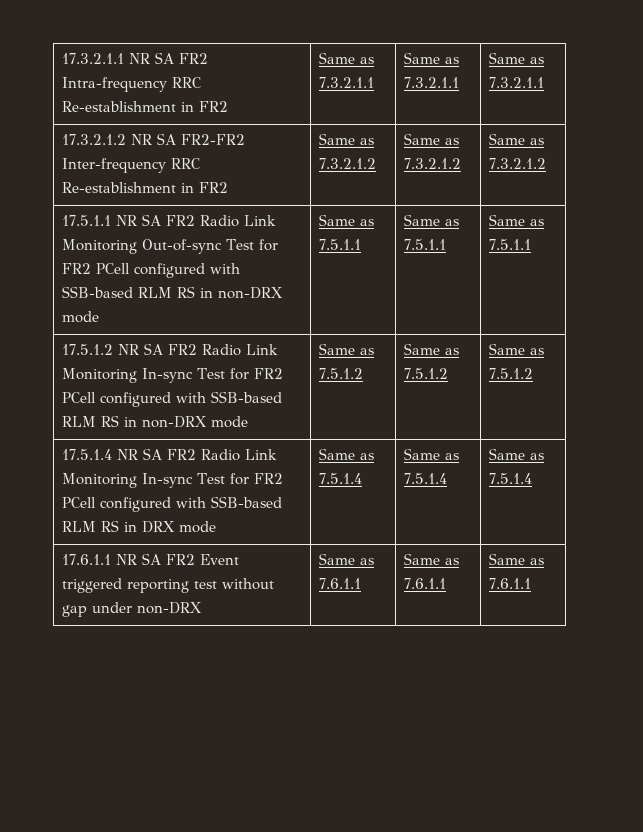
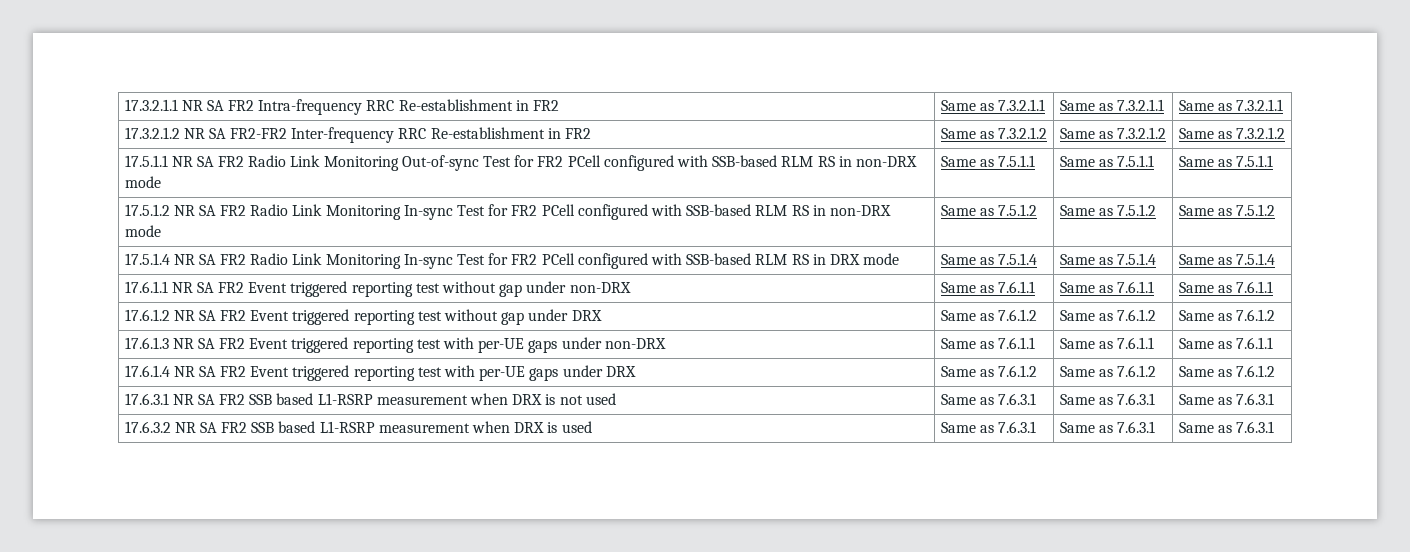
(532, 583) none -> [124,309,602,325] [940,309,1037,321] [1059,309,1156,321] [1178,309,1275,321] [124,337,666,353] [940,337,1035,349] [1059,337,1154,349] [1178,337,1273,349] [124,365,636,381] [940,365,1037,377] [1059,365,1156,377] [1178,365,1275,377] [124,393,616,405] [940,393,1036,405] [1059,393,1155,405] [1178,393,1274,405] [124,421,592,433] [940,421,1036,433] [1059,421,1155,433] [1178,421,1274,433] // 17.6.1.2 NR SA FR2 Event triggered reporting test without gap under DRX | Same as 7.6.1.2 | Same as 7.6.1.2 | Same as 7.6.1.2 // 17.6.1.3 NR SA FR2 Event triggered reporting test with per-UE gaps under non-DRX | Same as 7.6.1.1 | Same as 7.6.1.1 | Same as 7.6.1.1 // 17.6.1.4 NR SA FR2 Event triggered reporting test with per-UE gaps under DRX | Same as 7.6.1.2 | Same as 7.6.1.2 | Same as 7.6.1.2 // 17.6.3.1 NR SA FR2 SSB based L1-RSRP measurement when DRX is not used | Same as 7.6.3.1 | Same as 7.6.3.1 | Same as 7.6.3.1 // 17.6.3.2 NR SA FR2 SSB based L1-RSRP measurement when DRX is used | Same as 7.6.3.1 | Same as 7.6.3.1 | Same as 7.6.3.1

